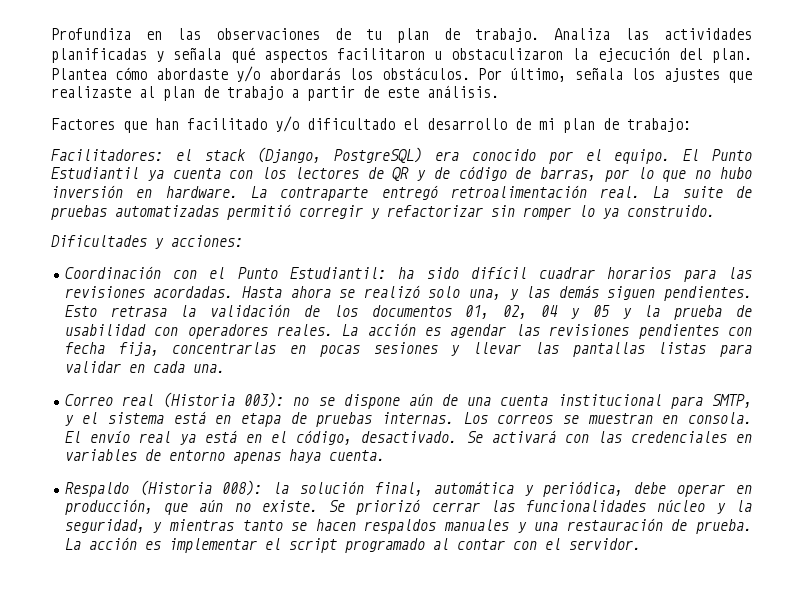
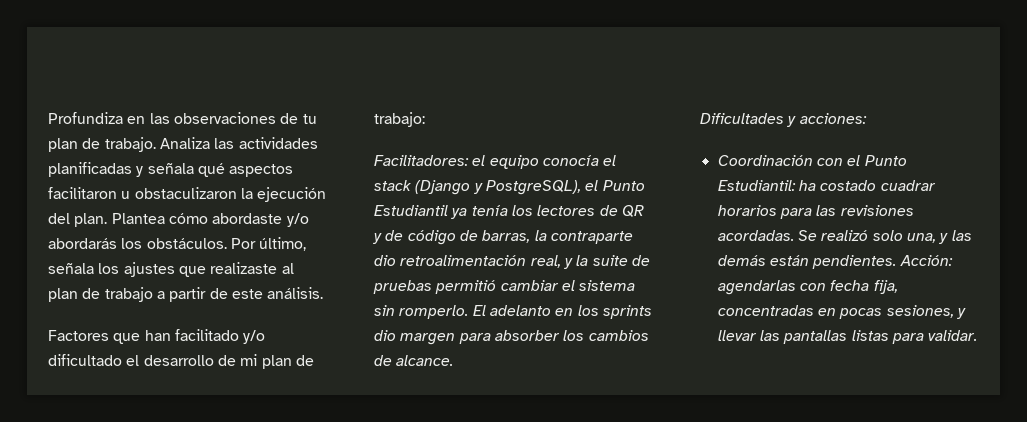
[204,147,700,164] stack (Django, PostgreSQL) era conocido por el equipo. El -> [489,155,617,169] [374,180,599,195] equipo conocía el stack (Django y PostgreSQL), el
[172,168,254,179] cuenta con -> [471,205,508,216] tenía
[604,167,752,182] [51,185,752,201] [51,204,715,220] por lo que no hubo inversión en hardware. La contraparte entregó retroalimentación real. La suite de pruebas automatizadas permitió corregir y refactorizar sin romper lo ya construido. -> [534,230,633,244] [374,255,650,269] [373,280,636,294] [374,305,652,319] [374,330,649,345] [374,355,454,366] la contraparte dio retroalimentación real, y la suite de pruebas permitió cambiar el sistema sin romperlo. El adelanto en los sprints dio margen para absorber los cambios de alcance.
[426,267,527,279] sido difícil -> [820,180,877,191] costado
[241,286,356,298] Hasta ahora se -> [797,230,817,241] Se
[607,286,752,301] [64,304,753,320] [64,323,719,339] siguen pendientes. Esto retrasa la validación de los documentos 01, 02, 04 y 05 y la prueba de usabilidad con operadores reales. La acción es agendar las revisiones pendientes -> [769,255,953,269] [717,280,796,295] están pendientes. Acción: agendarlas
[172,342,277,354] concentrarlas -> [717,305,814,316] concentradas
[373,342,438,354] sesiones -> [886,305,954,318] sesiones,
[64,361,225,373] [64,392,752,409] [64,411,753,427] [64,430,752,445] [64,449,385,464] [64,480,752,497] [64,499,753,515] [64,518,752,534] [64,537,641,553] validar en cada una. // Correo real (Historia 003): no se dispone aún de una cuenta institucional para SMTP, y el sistema está en etapa de pruebas internas. Los correos se muestran en consola. El envío real ya está en el código, desactivado. Se activará con las credenciales en variables de entorno apenas haya cuenta. // Respaldo (Historia 008): la solución final, automática y periódica, debe operar en producción, que aún no existe. Se priorizó cerrar las funcionalidades núcleo y la seguridad, y mientras tanto se hacen respaldos manuales y una restauración de prueba. La acción es implementar el script programado al contar con el servidor. -> [928,330,978,341] validar.

